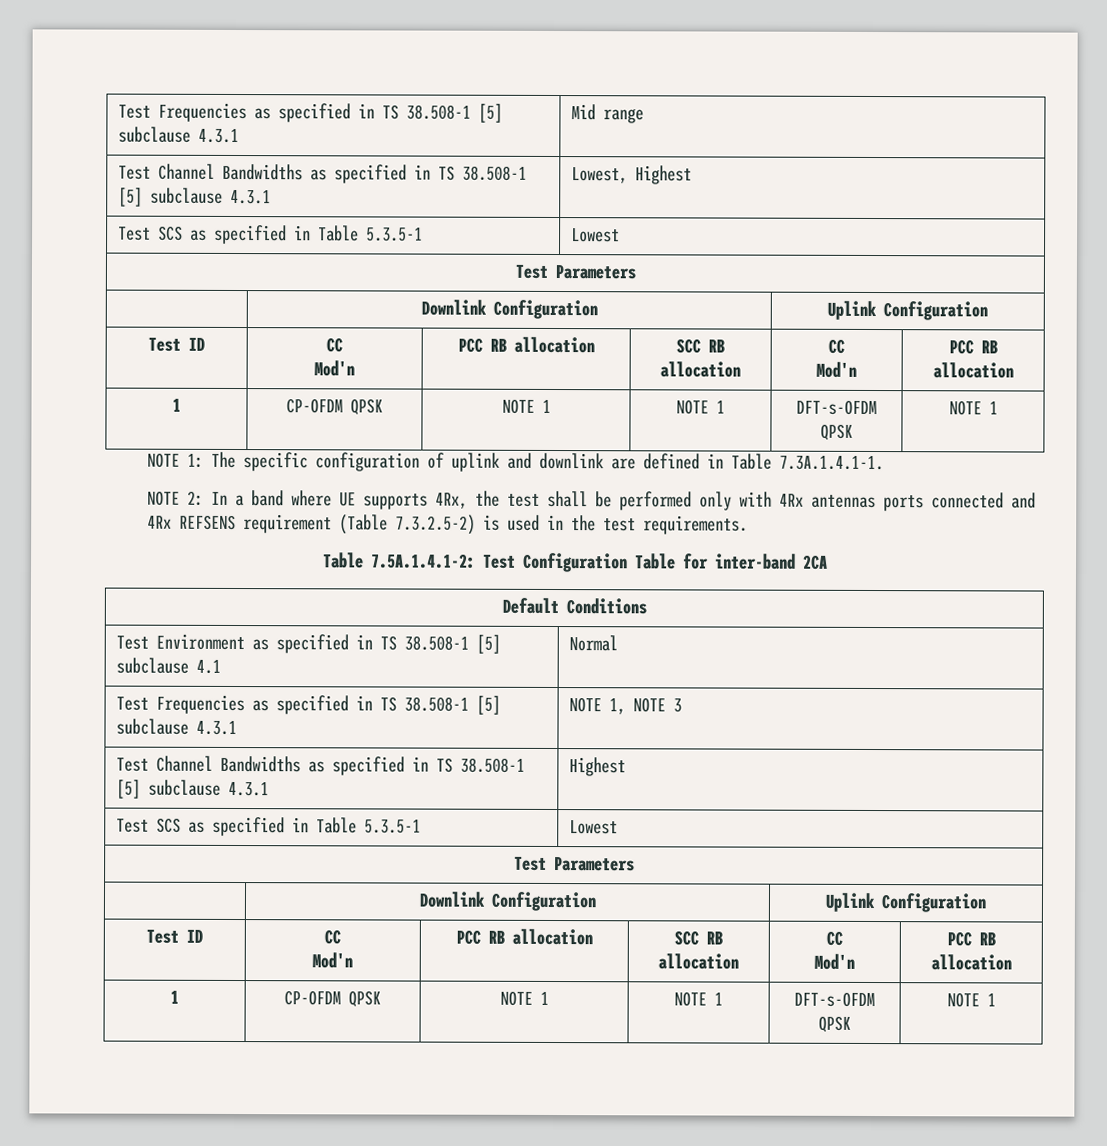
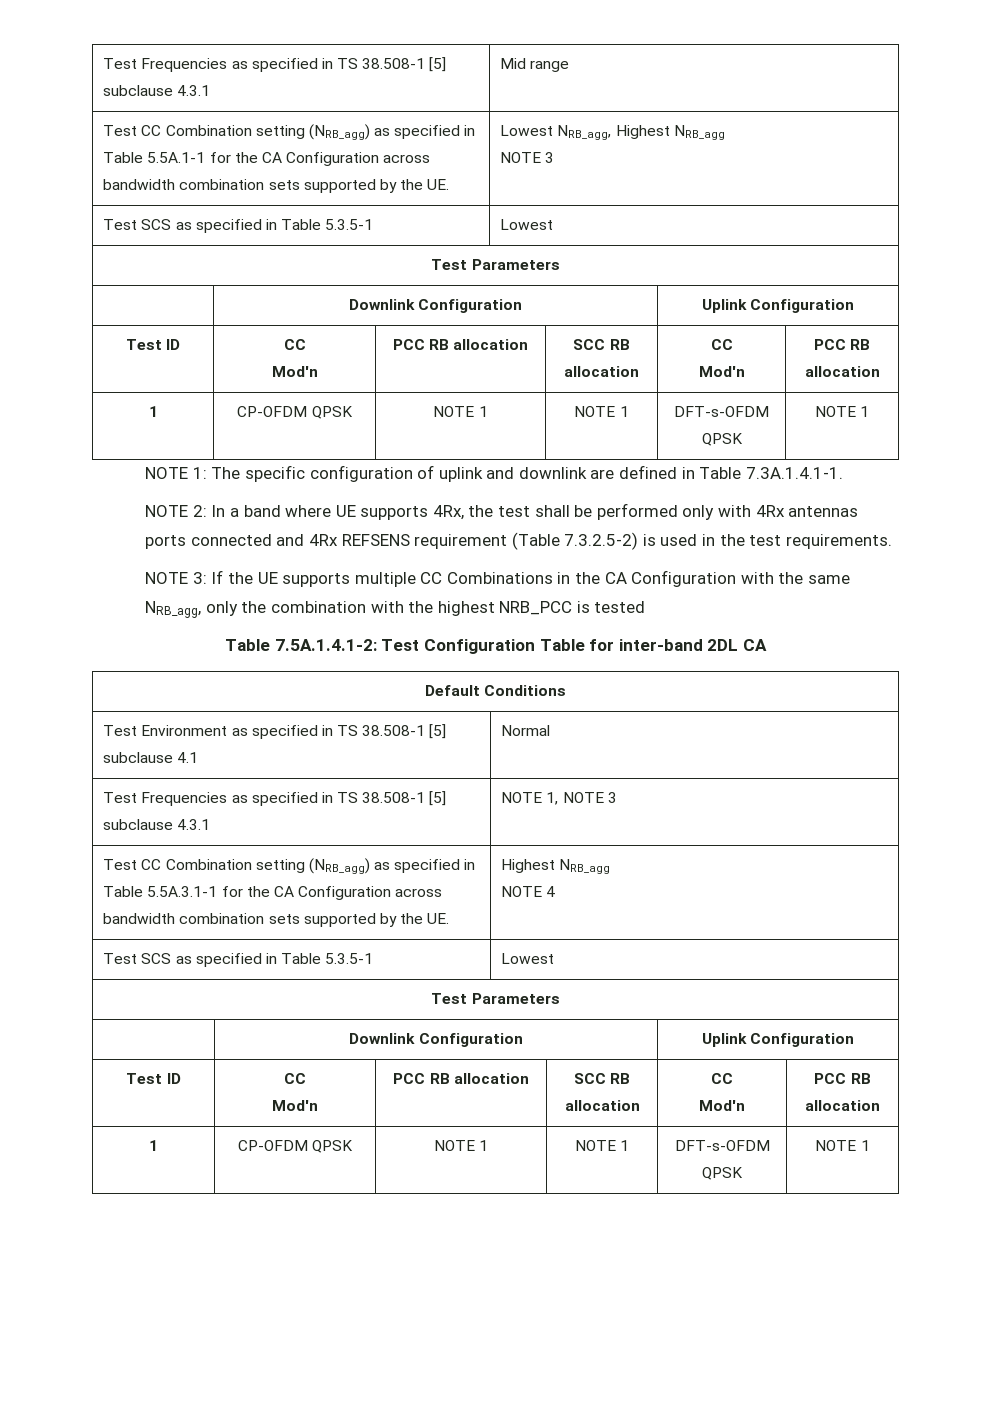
[158,163,528,184] [118,187,272,207] [571,165,693,185] Channel Bandwidths as specified in TS 38.508-1 [5] subclause 4.3.1 | Lowest, Highest -> [141,124,476,140] [103,152,431,166] [103,179,450,193] [500,125,725,140] [500,152,555,163] CC Combination setting (NRB_agg) as specified in Table 5.5A.1-1 for the CA Configuration across bandwidth combination sets supported by the UE. | Lowest NRB_agg, Highest NRB_agg // NOTE 3
(748, 525) none -> [145,570,851,587] [145,601,646,618] // NOTE 3: If the UE supports multiple CC Combinations in the CA Configuration with the same NRB_agg, only the combination with the highest NRB_PCC is tested
[802,554,828,570] 2CA -> [707,639,767,651] 2DL CA
[156,755,526,776] [116,779,270,799] [569,757,627,777] Channel Bandwidths as specified in TS 38.508-1 [5] subclause 4.3.1 | Highest -> [141,858,476,874] [103,886,443,900] [103,913,450,927] [501,859,611,874] [501,886,556,897] CC Combination setting (NRB_agg) as specified in Table 5.5A.3.1-1 for the CA Configuration across bandwidth combination sets supported by the UE. | Highest NRB_agg // NOTE 4

